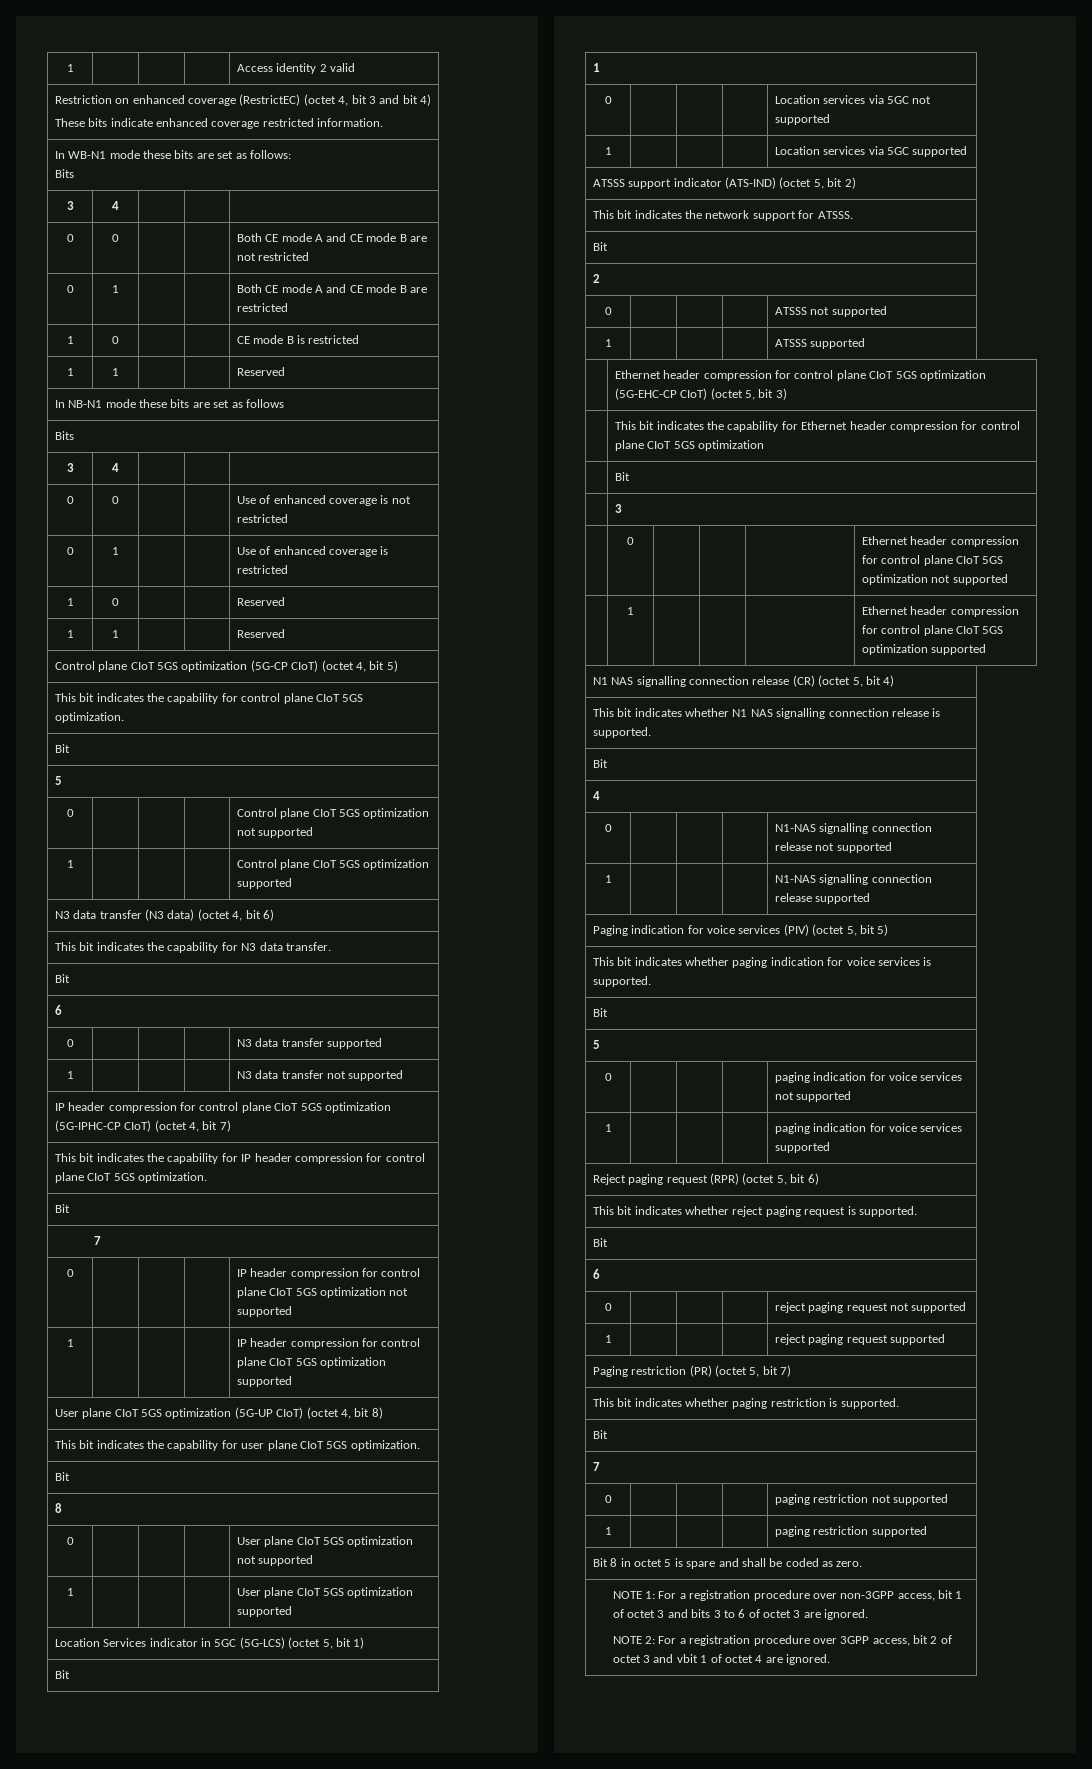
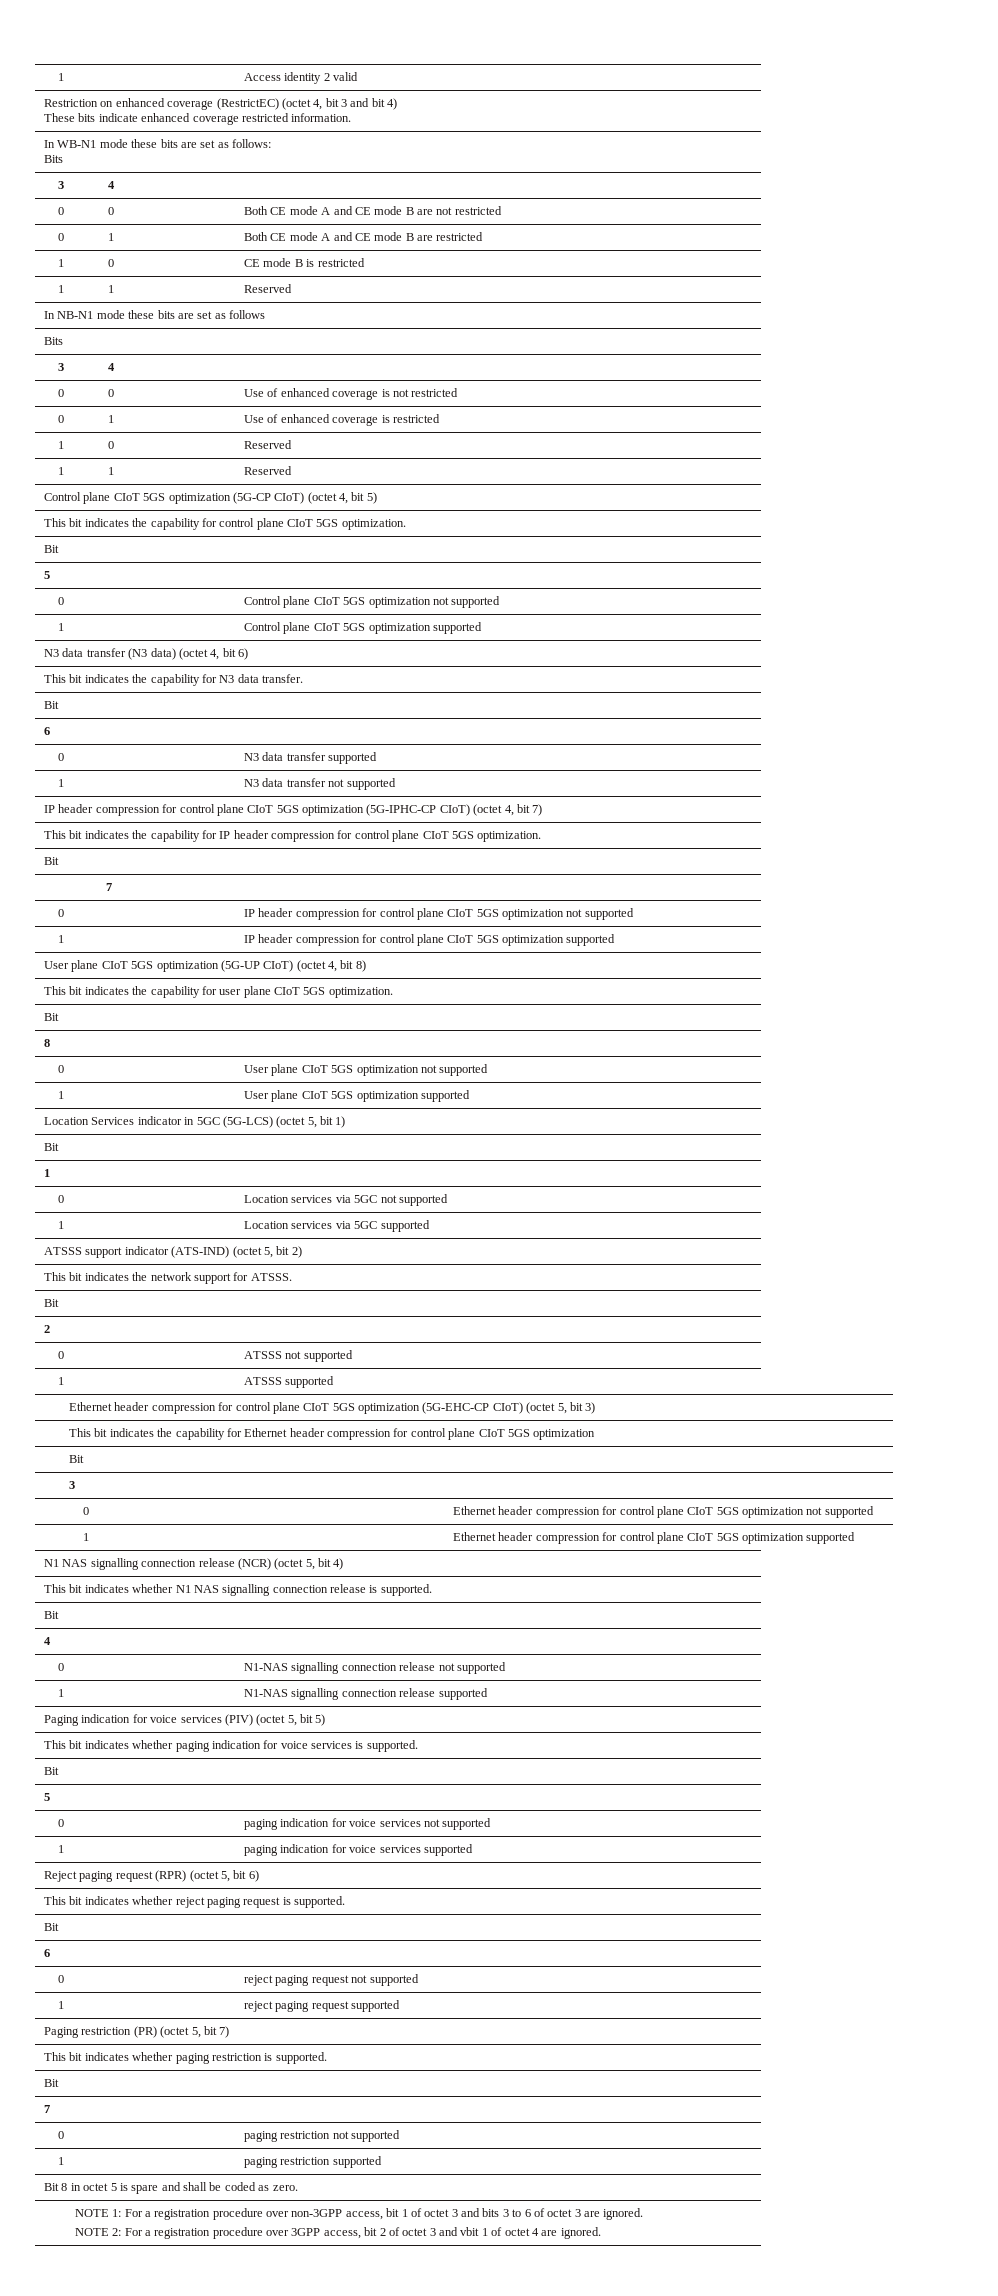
[792,675,815,687] (CR) -> [237,1558,271,1570] (NCR)

